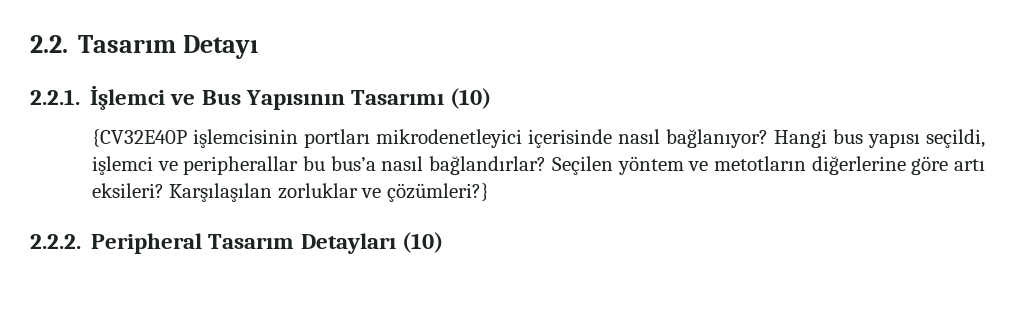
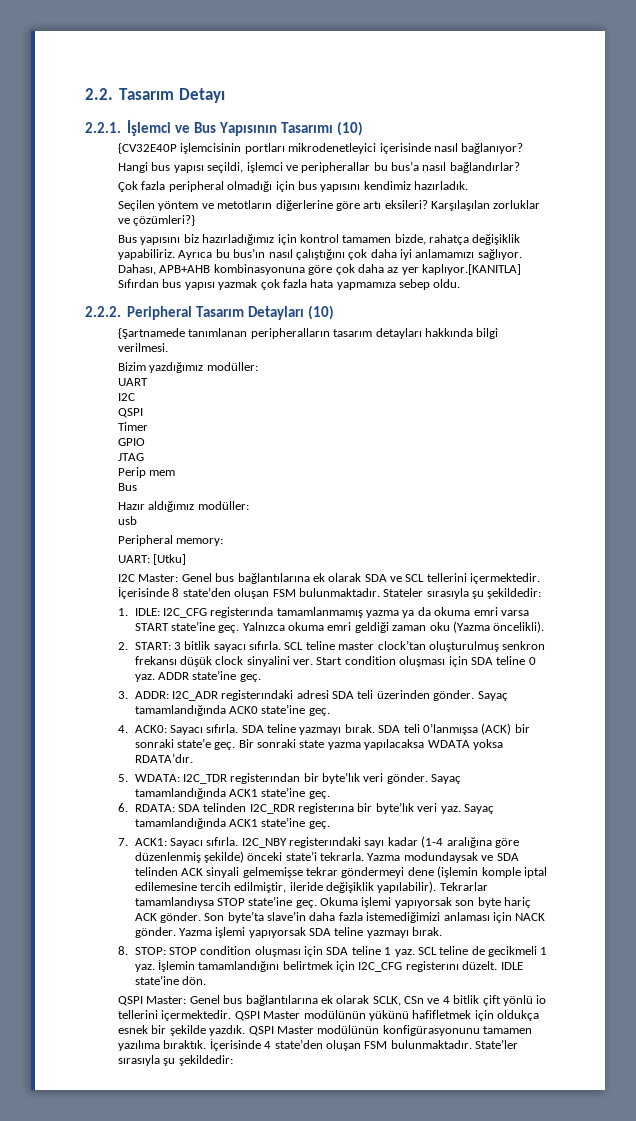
(768, 138) none -> (524, 148) //
(547, 165) none -> [118,181,469,192] // Çok fazla peripheral olmadığı için bus yapısını kendimiz hazırladık. //
(490, 192) none -> [118,234,521,245] [118,248,522,260] [118,264,522,275] [118,279,461,290] // Bus yapısını biz hazırladığımız için kontrol tamamen bizde, rahatça değişiklik yapabiliriz. Ayrıca bu bus’ın nasıl çalıştığını çok daha iyi anlamamızı sağlıyor. Dahası, APB+AHB kombinasyonuna göre çok daha az yer kaplıyor.[KANITLA] Sıfırdan bus yapısı yazmak çok fazla hata yapmamıza sebep oldu.
(443, 242) none -> [118,328,499,339] [118,343,169,352] [118,362,258,373] [118,378,149,386] [118,393,136,401] [118,408,144,418] [118,422,149,431] [118,438,146,446] [118,453,145,461] [118,467,176,478] [118,483,138,491] [118,501,249,512] [118,516,138,525] [118,535,224,546] [118,554,187,565] [118,573,541,584] [118,587,542,599] [118,607,529,618] [134,621,545,633] [118,640,546,652] [134,656,536,667] [134,670,261,682] [118,690,508,701] [134,704,330,716] [118,723,530,735] [134,738,503,750] [134,753,193,763] [118,772,462,784] [134,787,330,799] [118,802,494,814] [134,817,330,829] [118,836,519,848] [134,851,519,863] [134,866,547,878] [134,881,488,893] [134,896,531,908] [134,911,546,923] [134,927,443,938] [118,946,548,957] [134,960,523,972] [134,975,206,985] [118,995,547,1006] [118,1010,540,1021] [118,1025,533,1036] [118,1039,519,1051] [118,1055,233,1066] // {Şartnamede tanımlanan peripheralların tasarım detayları hakkında bilgi verilmesi. // Bizim yazdığımız modüller: // UART // I2C // QSPI // Timer // GPIO // JTAG // Perip mem // Bus // Hazır aldığımız modüller: // usb // Peripheral memory: // UART: [Utku] // I2C Master: Genel bus bağlantılarına ek olarak SDA ve SCL tellerini içermektedir. İçerisinde 8 state’den oluşan FSM bulunmaktadır. Stateler sırasıyla şu şekildedir: // 1. IDLE: I2C_CFG registerında tamamlanmamış yazma ya da okuma emri varsa START state’ine geç. Yalnızca okuma emri geldiği zaman oku (Yazma öncelikli). // 2. START: 3 bitlik sayacı sıfırla. SCL teline master clock’tan oluşturulmuş senkron frekansı düşük clock sinyalini ver. Start condition oluşması için SDA teline 0 yaz. ADDR state’ine geç. // 3. ADDR: I2C_ADR registerındaki adresi SDA teli üzerinden gönder. Sayaç tamamlandığında ACK0 state’ine geç. // 4. ACK0: Sayacı sıfırla. SDA teline yazmayı bırak. SDA teli 0’lanmışsa (ACK) bir sonraki state’e geç. Bir sonraki state yazma yapılacaksa WDATA yoksa RDATA’dır. // 5. WDATA: I2C_TDR registerından bir byte’lık veri gönder. Sayaç tamamlandığında ACK1 state’ine geç. // 6. RDATA: SDA telinden I2C_RDR registerına bir byte’lık veri yaz. Sayaç tamamlandığında ACK1 state’ine geç. // 7. ACK1: Sayacı sıfırla. I2C_NBY registerındaki sayı kadar (1-4 aralığına göre düzenlenmiş şekilde) önceki state’i tekrarla. Yazma modundaysak ve SDA telinden ACK sinyali gelmemişse tekrar göndermeyi dene (işlemin komple iptal edilemesine tercih edilmiştir, ileride değişiklik yapılabilir). Tekrarlar tamamlandıysa STOP state’ine geç. Okuma işlemi yapıyorsak son byte hariç ACK gönder. Son byte’ta slave’in daha fazla istemediğimizi anlaması için NACK gönder. Yazma işlemi yapıyorsak SDA teline yazmayı bırak. // 8. STOP: STOP condition oluşması için SDA teline 1 yaz. SCL teline de gecikmeli 1 yaz. İşlemin tamamlandığını belirtmek için I2C_CFG registerını düzelt. IDLE state’ine dön. // QSPI Master: Genel bus bağlantılarına ek olarak SCLK, CSn ve 4 bitlik çift yönlü io tellerini içermektedir. QSPI Master modülünün yükünü hafifletmek için oldukça esnek bir şekilde yazdık. QSPI Master modülünün konfigürasyonunu tamamen yazılıma bıraktık. İçerisinde 4 state’den oluşan FSM bulunmaktadır. State’ler sırasıyla şu şekildedir:

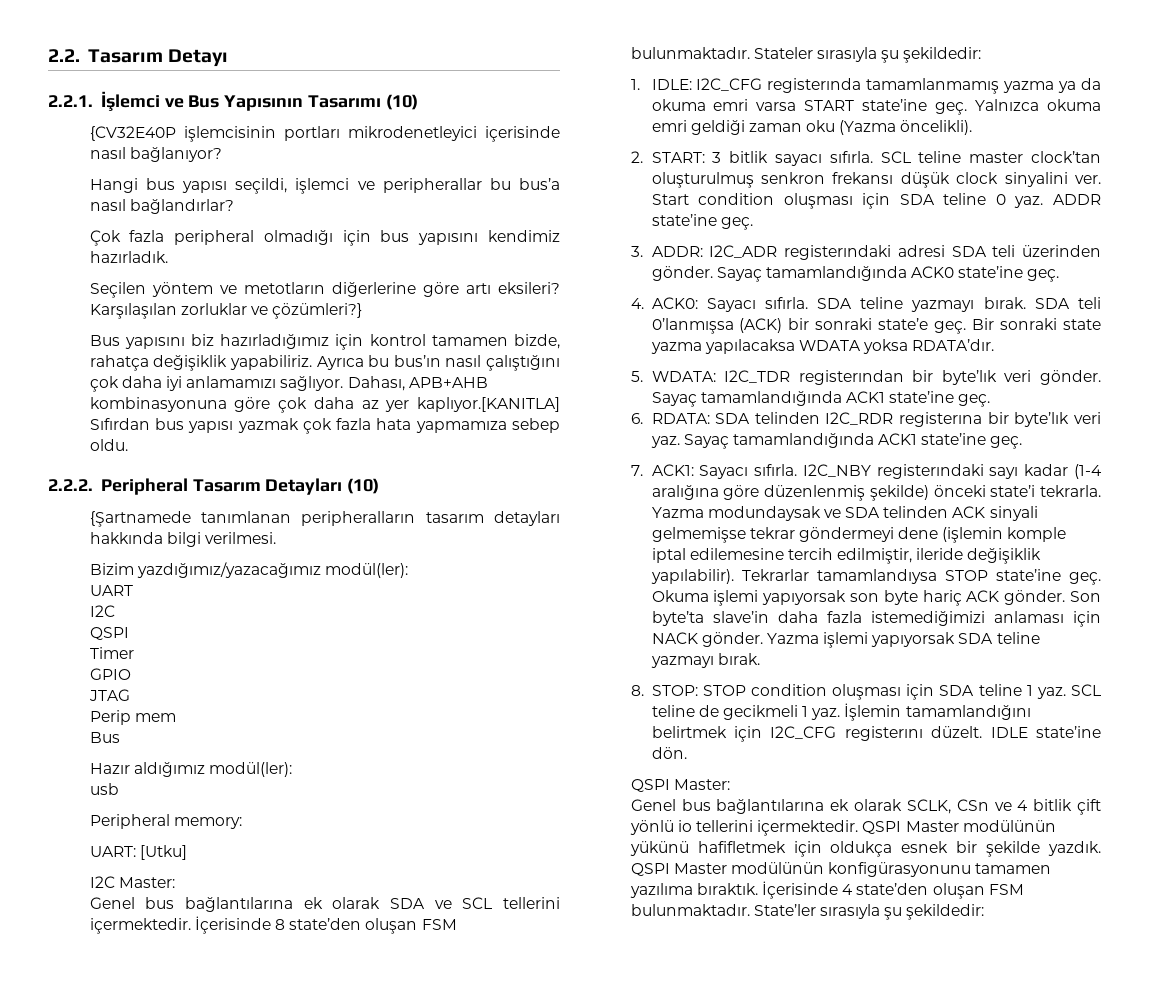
[149,362,258,373] yazdığımız modüller: -> [136,562,409,578] yazdığımız/yazacağımız modül(ler):
[197,501,249,510] modüller: -> [209,762,293,777] modül(ler):
(179, 578) none -> (175, 882) //
(187, 1000) none -> (730, 784) //

